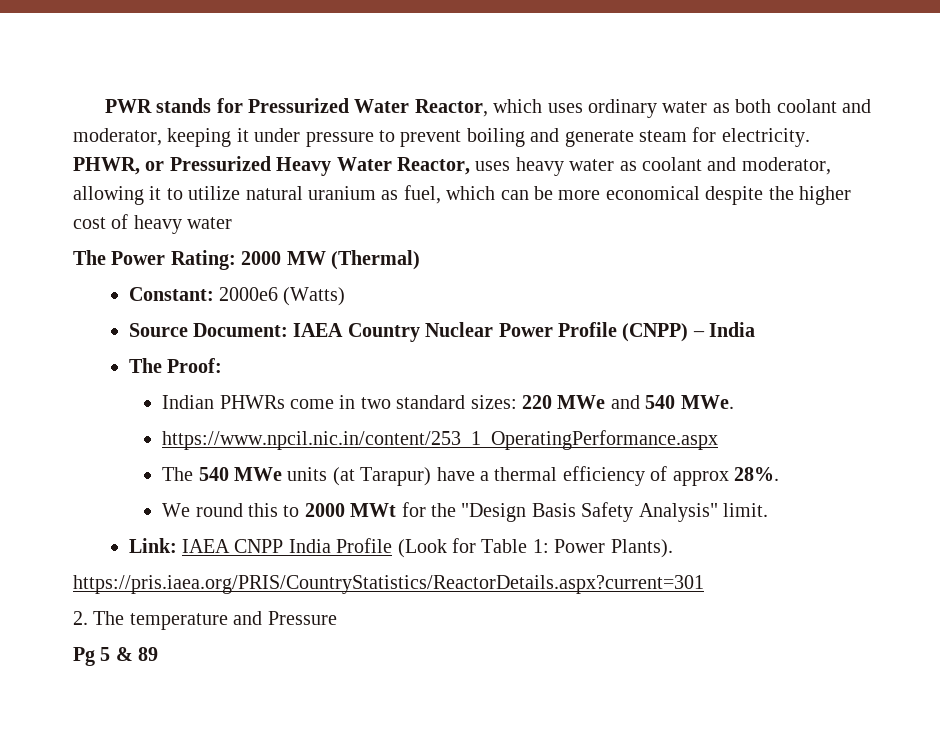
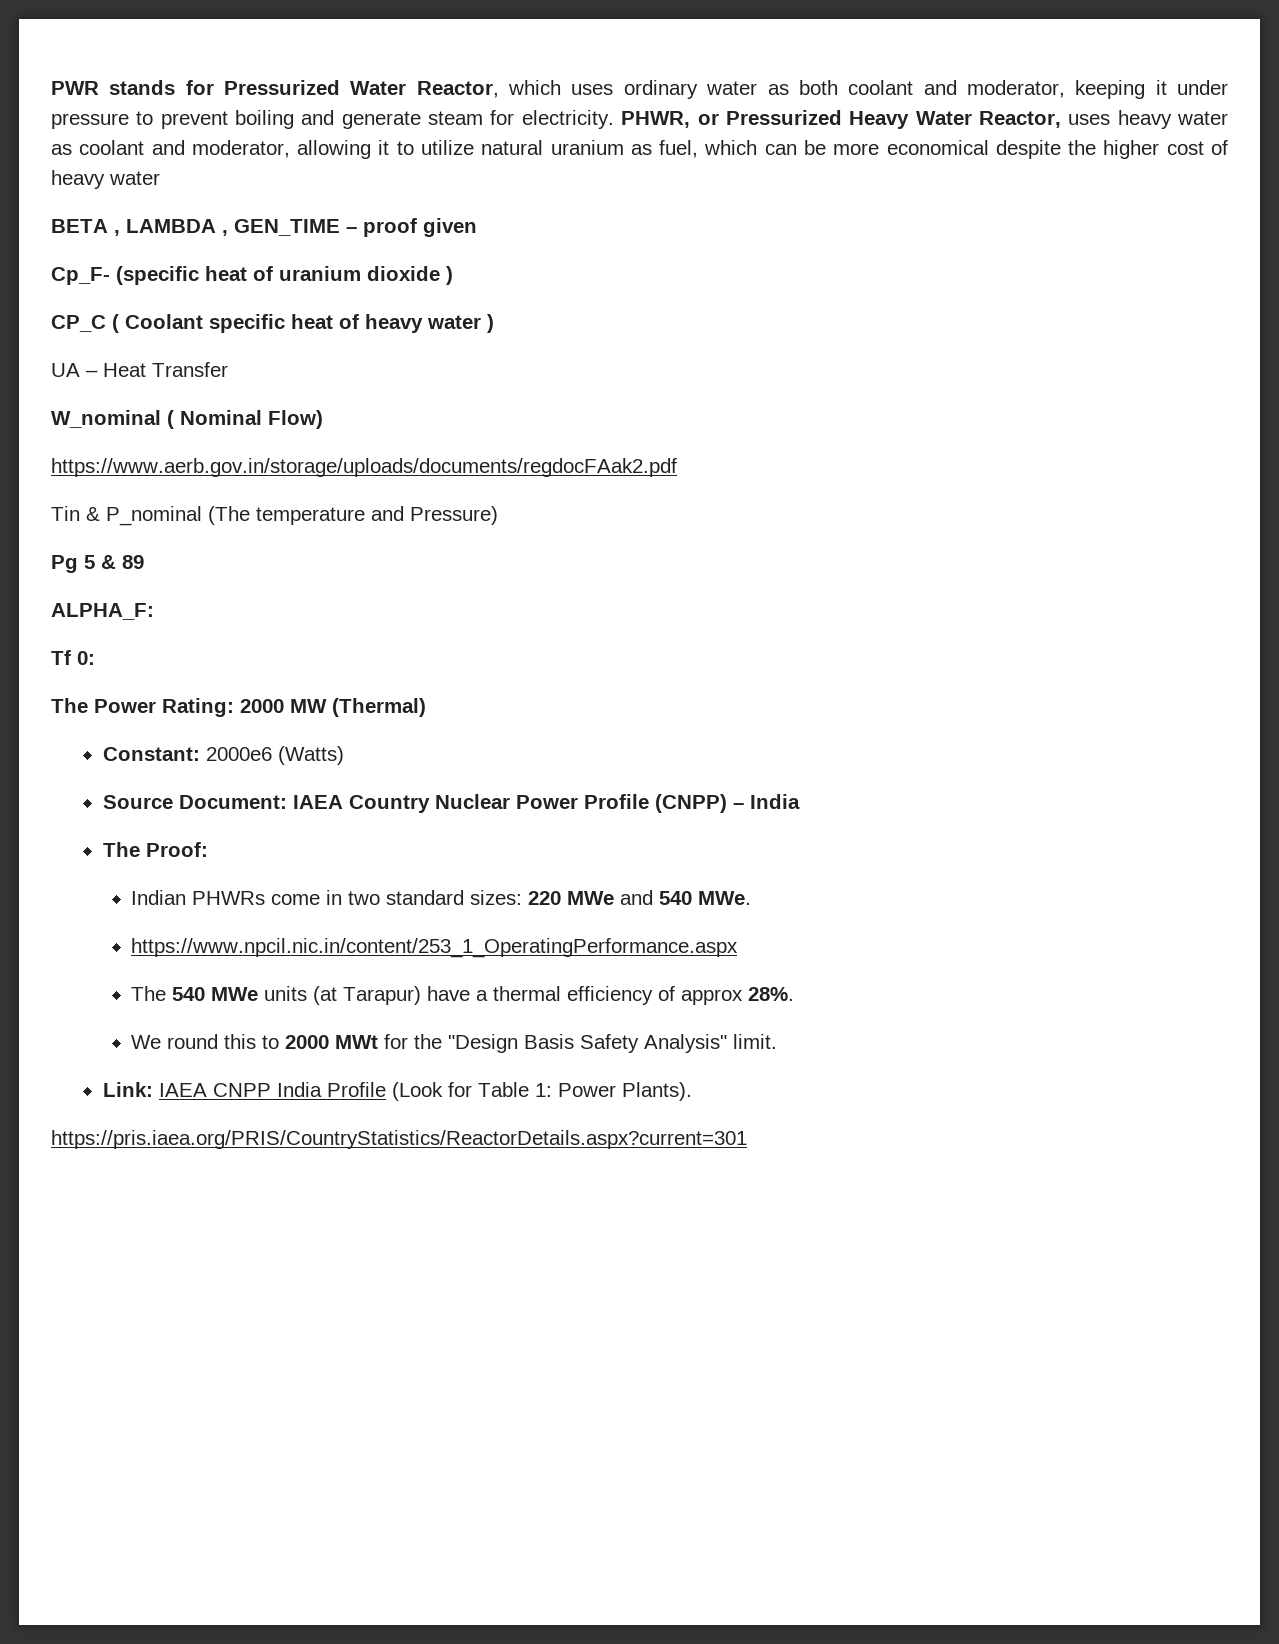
(233, 223) none -> [51,218,477,237] [51,266,453,285] [51,314,494,333] [51,362,228,377] [51,410,323,429] [51,458,677,477] [51,506,498,526] [51,555,144,573] [51,603,154,620] [51,650,95,665] // BETA , LAMBDA , GEN_TIME – proof given // Cp_F- (specific heat of uranium dioxide ) // CP_C ( Coolant specific heat of heavy water ) // UA – Heat Transfer // W_nominal ( Nominal Flow) // https://www.aerb.gov.in/storage/uploads/documents/regdocFAak2.pdf // Tin & P_nominal (The temperature and Pressure) // Pg 5 & 89 // ALPHA_F: // Tf 0:
[73,611,337,630] [73,647,159,666] // 2. The temperature and Pressure // Pg 5 & 89 -> (747, 1139) none

